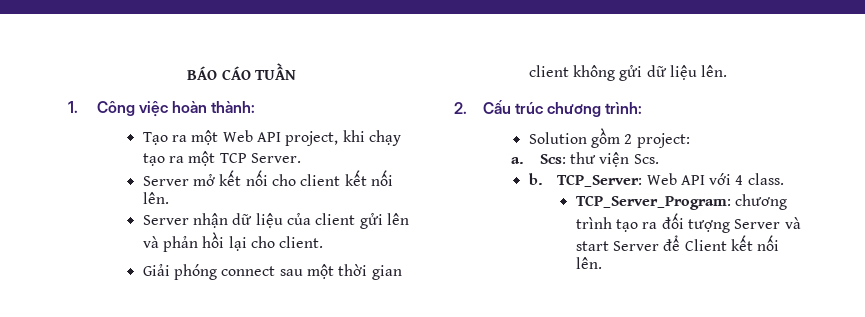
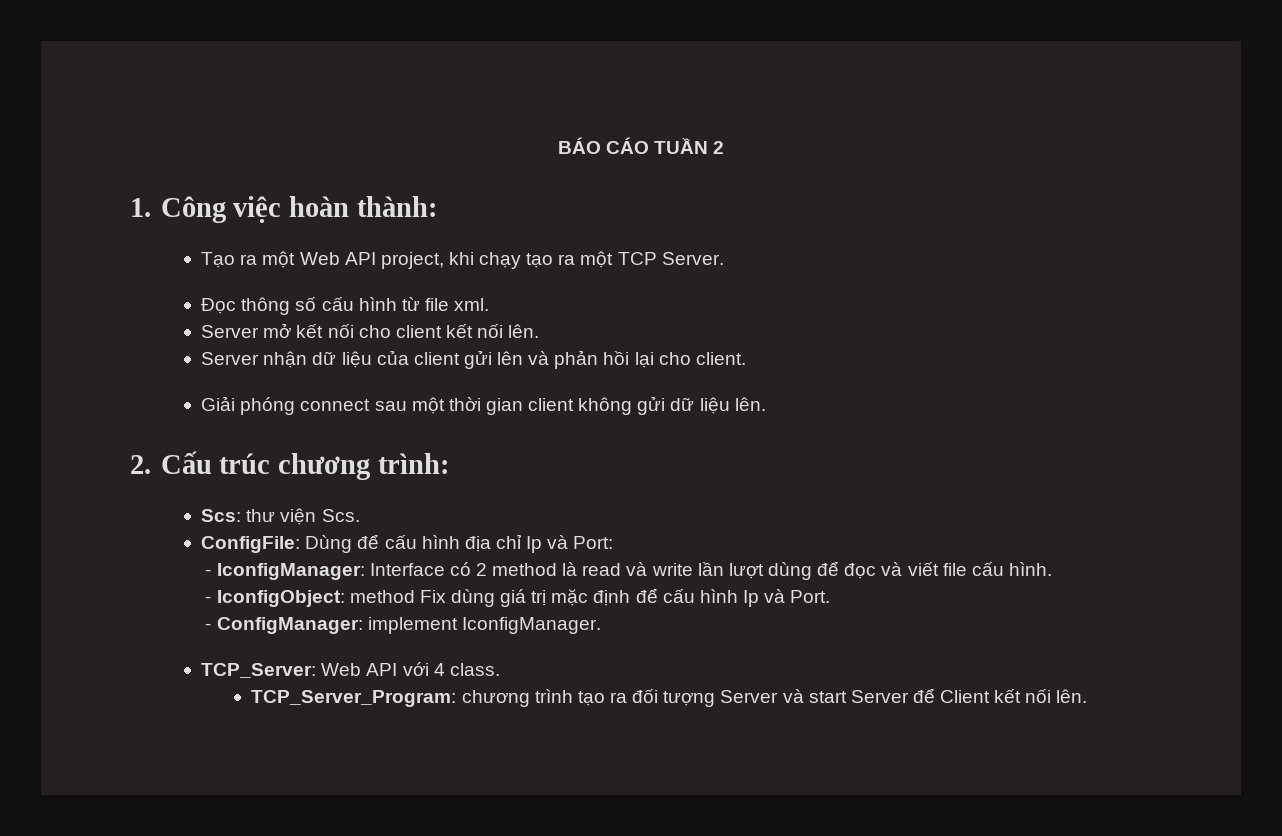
(296, 71) none -> [713,141,725,154] 2
(301, 158) none -> [201,297,490,315] // Đọc thông số cấu hình từ file xml.
[528,128,690,148] [511,157,525,164] Solution gồm 2 project: // a. -> (449, 463) none
[528,173,543,185] b. -> [201,534,614,553] [205,561,1052,580] [205,588,831,607] [205,617,601,634] ConfigFile: Dùng để cấu hình địa chỉ Ip và Port: // - IconfigManager: Interface có 2 method là read và write lần lượt dùng để đọc và viết file cấu hình. // - IconfigObject: method Fix dùng giá trị mặc định để cấu hình Ip và Port. // - ConfigManager: implement IconfigManager. //

